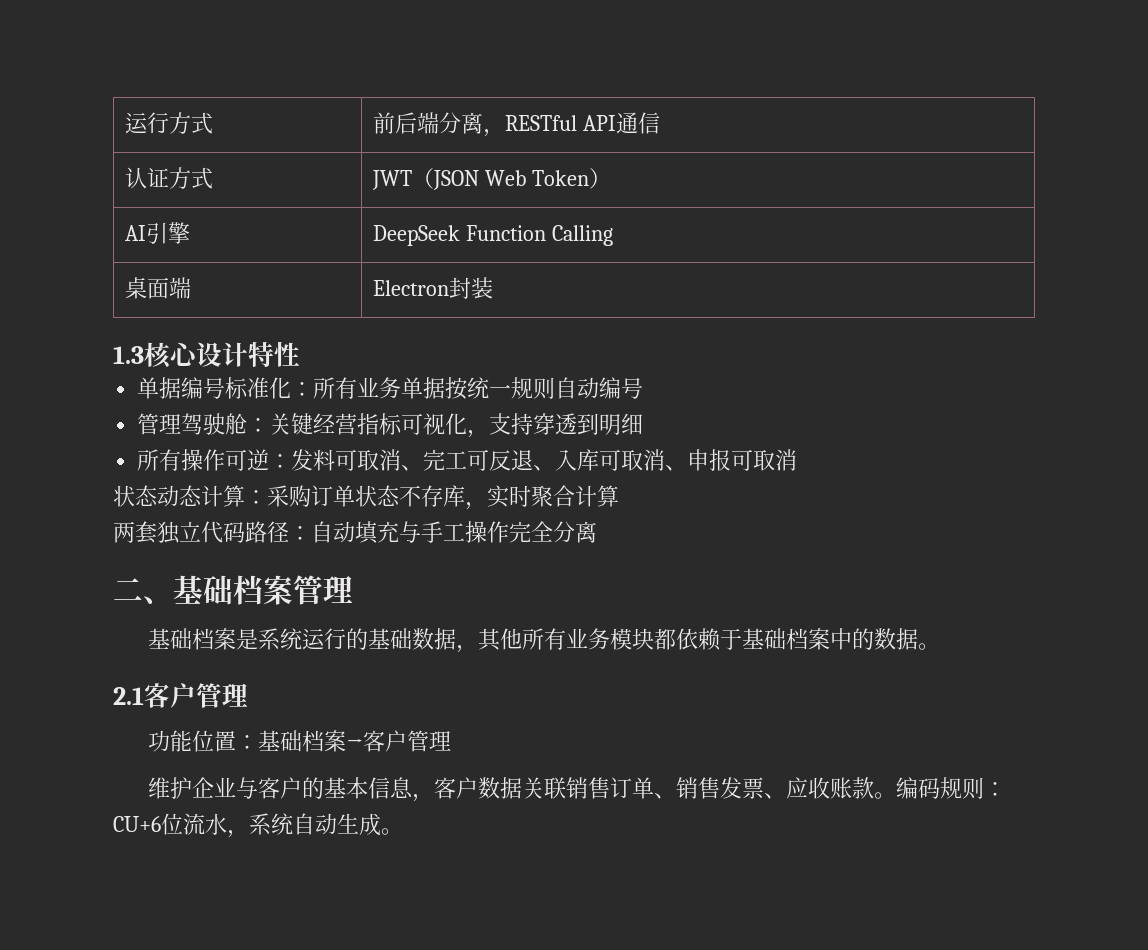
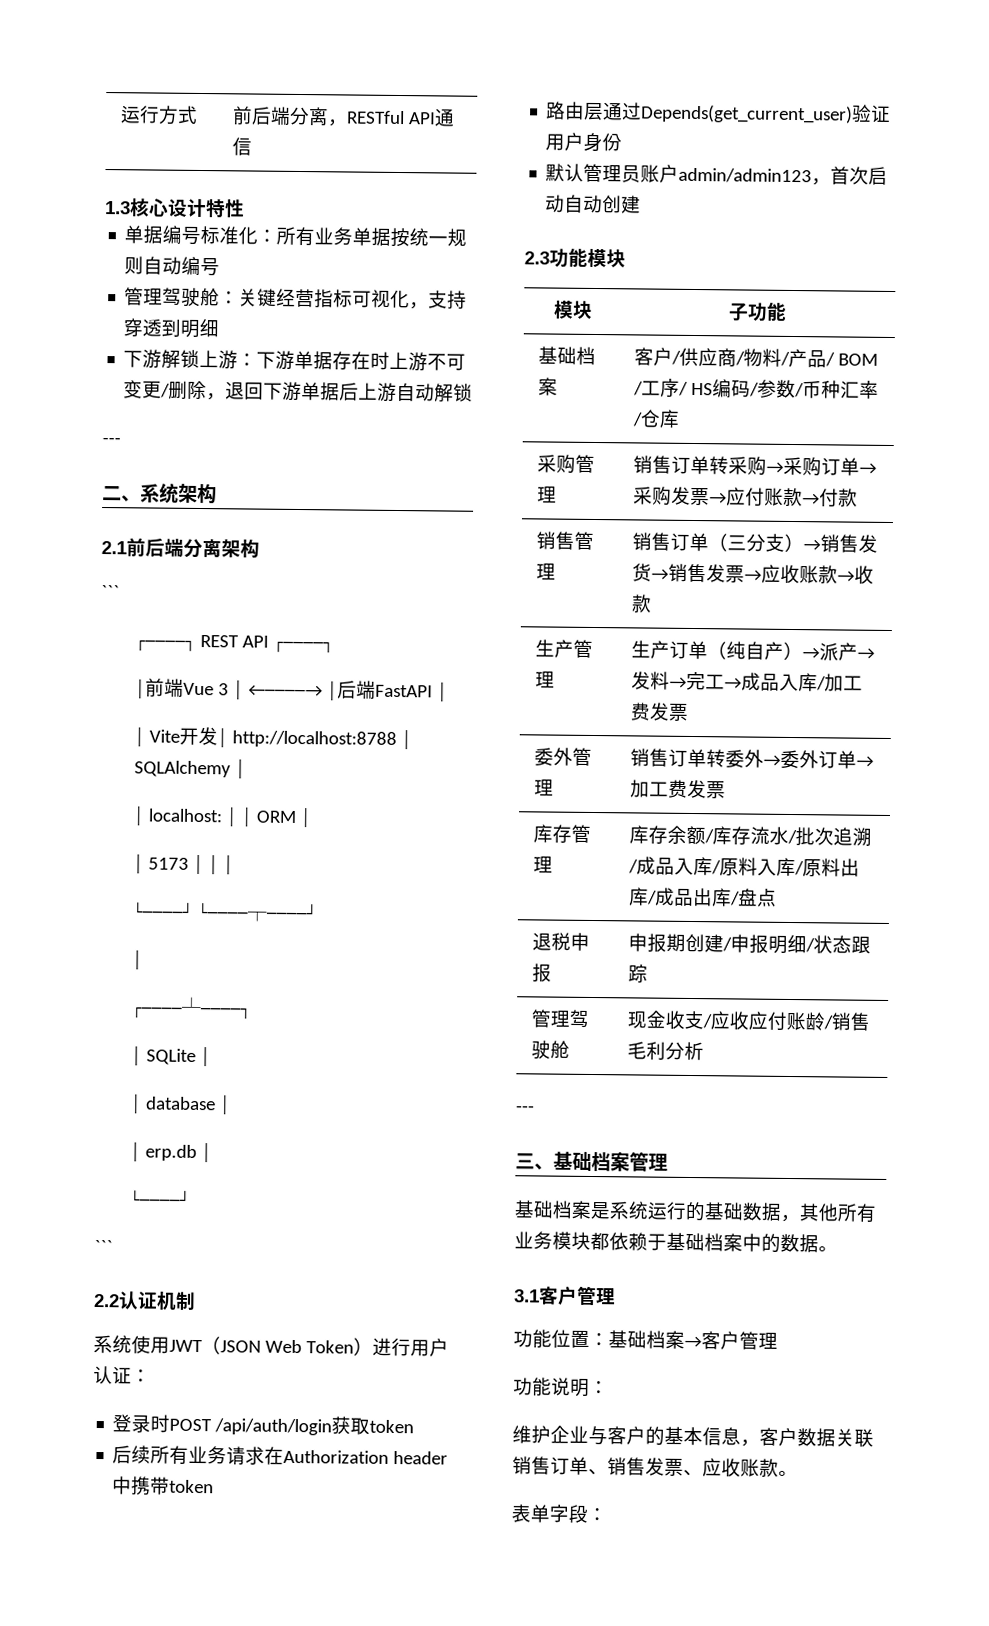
[125,167,214,189] [372,168,611,190] [125,222,191,244] [373,225,613,246] [125,277,192,299] [373,277,494,299] // 认证方式 | JWT（JSON Web Token） // AI引擎 | DeepSeek Function Calling // 桌面端 | Electron封装 -> (252, 146) none
[137,449,798,471] [113,485,619,510] [113,521,597,544] [113,578,143,601] 所有操作可逆：发料可取消、完工可反退、入库可取消、申报可取消 // 状态动态计算：采购订单状态不存库，实时聚合计算 // 两套独立代码路径：自动填充与手工操作完全分离 // 二 -> [123,349,467,372] [123,380,474,403] [102,437,121,445] [102,482,217,505] [101,538,260,559] [101,585,120,599] [135,635,335,654] [135,678,449,702] [134,727,413,750] [134,759,247,779] [133,806,313,828] [133,854,235,875] [132,902,319,923] [132,950,144,970] [131,996,253,1020] [131,1046,212,1067] [130,1094,232,1115] [130,1142,213,1163] [130,1190,192,1206] [94,1239,113,1254] [93,1291,196,1311] [93,1334,449,1357] [93,1365,151,1385] [112,1414,415,1436] [112,1445,449,1466] [112,1476,215,1496] [546,101,892,124] [545,132,623,153] [545,163,889,186] [545,194,642,214] [524,248,626,268] [553,300,593,319] [728,302,787,322] [537,346,596,365] [537,377,558,396] [633,347,878,368] [632,378,879,399] [631,409,680,428] [536,454,595,474] [536,486,557,503] [632,455,877,477] [632,486,858,508] [535,531,594,550] [535,563,556,580] [631,532,878,553] [631,563,874,585] [631,594,652,613] [534,639,593,658] [534,671,555,688] [630,640,875,661] [630,671,863,692] [629,702,689,721] [533,747,592,766] [533,779,554,796] [629,748,874,769] [629,779,726,799] [532,824,591,843] [532,856,553,873] [628,825,872,847] [627,856,860,877] [628,887,777,907] [531,932,590,951] [531,963,552,983] [627,933,871,954] [627,964,648,983] [530,1009,590,1028] [530,1040,570,1060] [626,1010,870,1031] [626,1041,704,1061] [515,1105,535,1113] [515,1153,535,1170] 下游解锁上游：下游单据存在时上游不可变更/删除，退回下游单据后上游自动解锁 // --- // 二、系统架构 // 2.1前后端分离架构 // ``` // ┌────┐ REST API ┌────┐ // │前端Vue 3 │ ←────→ │后端FastAPI │ // │ Vite开发│ http://localhost:8788 │ SQLAlchemy │ // │ localhost: │ │ ORM │ // │ 5173 │ │ │ // └────┘ └────┬────┘ // │ // ┌────┴────┐ // │ SQLite │ // │ database │ // │ erp.db │ // └────┘ // ``` // 2.2认证机制 // 系统使用JWT（JSON Web Token）进行用户认证： // 登录时POST /api/auth/login获取token // 后续所有业务请求在Authorization header中携带token // 路由层通过Depends(get_current_user)验证用户身份 // 默认管理员账户admin/admin123，首次启动自动创建 // 2.3功能模块 // 模块 | 子功能 // 基础档案 | 客户/供应商/物料/产品/ BOM /工序/ HS编码/参数/币种汇率/仓库 // 采购管理 | 销售订单转采购→采购订单→采购发票→应付账款→付款 // 销售管理 | 销售订单（三分支）→销售发货→销售发票→应收账款→收款 // 生产管理 | 生产订单（纯自产）→派产→发料→完工→成品入库/加工费发票 // 委外管理 | 销售订单转委外→委外订单→加工费发票 // 库存管理 | 库存余额/库存流水/批次追溯/成品入库/原料入库/原料出库/成品出库/盘点 // 退税申报 | 申报期创建/申报明细/状态跟踪 // 管理驾驶舱 | 现金收支/应收应付账龄/销售毛利分析 // --- // 三
[113,687,144,705] 2.1 -> [514,1289,540,1303] 3.1
(451, 741) none -> [513,1377,609,1397] // 功能说明：
[895,777,1006,799] [113,813,403,838] 编码规则：CU+6位流水，系统自动生成。 -> [511,1504,607,1523] // 表单字段：

